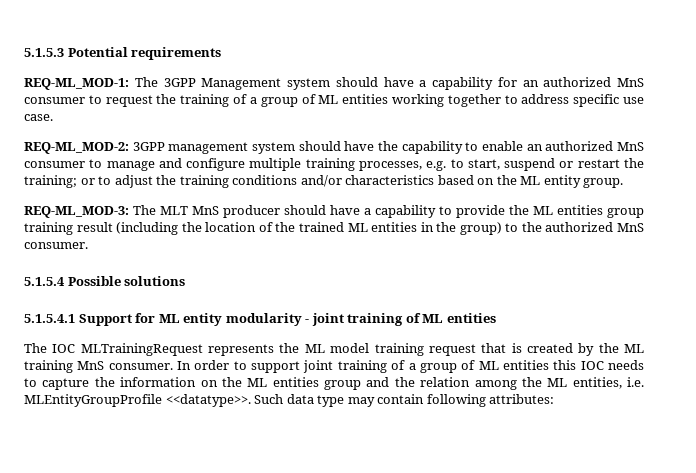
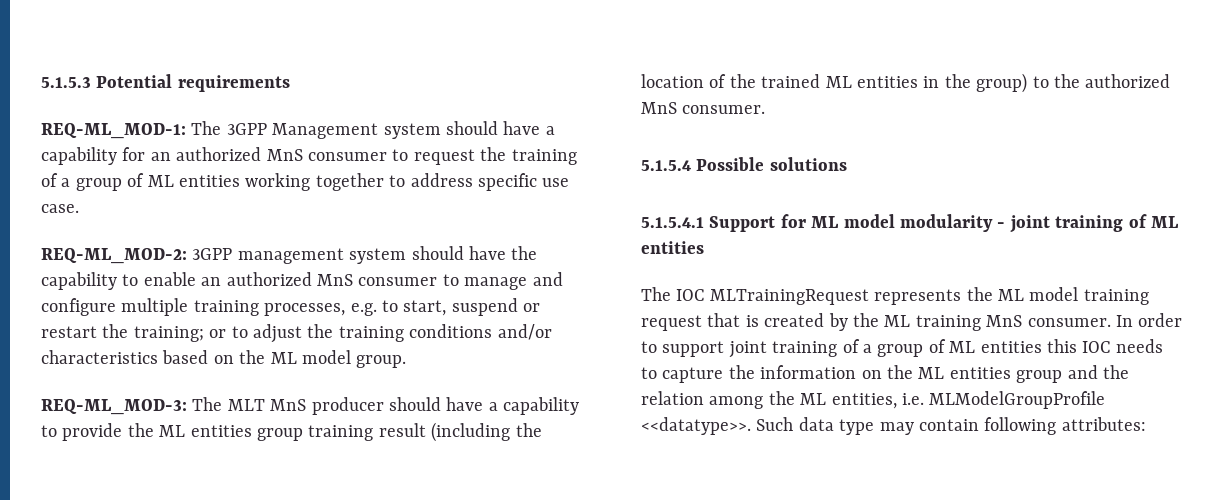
[543,175,581,188] entity -> [302,350,351,364] model
[183,313,223,326] entity -> [843,214,895,228] model
[24,394,162,407] MLEntityGroupProfile -> [929,391,1106,409] MLModelGroupProfile

